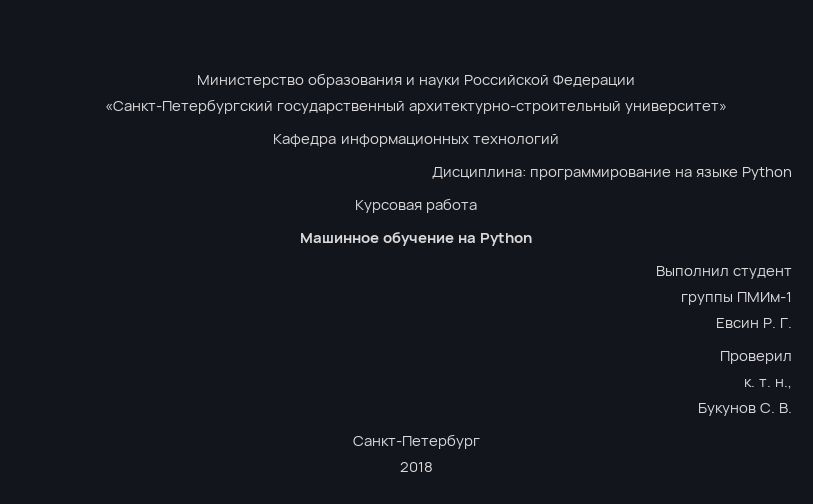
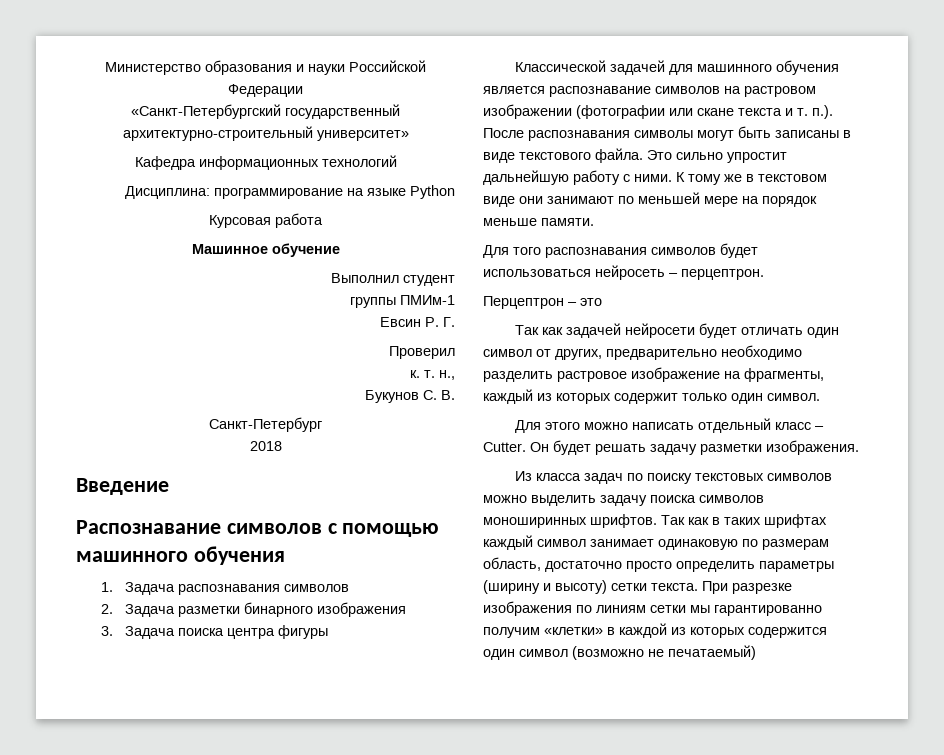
[458,233,533,246] на Python -> (340, 250) none
(433, 467) none -> [76,478,169,495] [76,520,440,537] [76,546,285,565] [100,582,350,595] [100,602,407,617] [100,625,329,639] [514,60,839,75] [483,86,816,97] [483,104,833,119] [483,126,851,141] [483,148,787,163] [483,170,827,185] [483,192,817,207] [483,218,594,226] [483,243,758,258] [483,265,764,280] [483,296,602,309] [514,323,839,338] [483,345,802,360] [483,367,824,382] [483,389,820,404] [514,418,824,433] [483,440,859,455] [514,471,832,484] [483,495,764,506] [483,514,827,528] [483,535,829,550] [483,557,834,572] [483,580,792,594] [483,601,822,616] [483,623,827,638] [483,645,756,660] // Введение // Распознавание символов с помощью машинного обучения // 1. Задача распознавания символов // 2. Задача разметки бинарного изображения // 3. Задача поиска центра фигуры // Классической задачей для машинного обучения является распознавание символов на растровом изображении (фотографии или скане текста и т. п.). После распознавания символы могут быть записаны в виде текстового файла. Это сильно упростит дальнейшую работу с ними. К тому же в текстовом виде они занимают по меньшей мере на порядок меньше памяти. // Для того распознавания символов будет использоваться нейросеть – перцептрон. // Перцептрон – это // Так как задачей нейросети будет отличать один символ от других, предварительно необходимо разделить растровое изображение на фрагменты, каждый из которых содержит только один символ. // Для этого можно написать отдельный класс – Cutter. Он будет решать задачу разметки изображения. // Из класса задач по поиску текстовых символов можно выделить задачу поиска символов моноширинных шрифтов. Так как в таких шрифтах каждый символ занимает одинаковую по размерам область, достаточно просто определить параметры (ширину и высоту) сетки текста. При разрезке изображения по линиям сетки мы гарантированно получим «клетки» в каждой из которых содержится один символ (возможно не печатаемый)

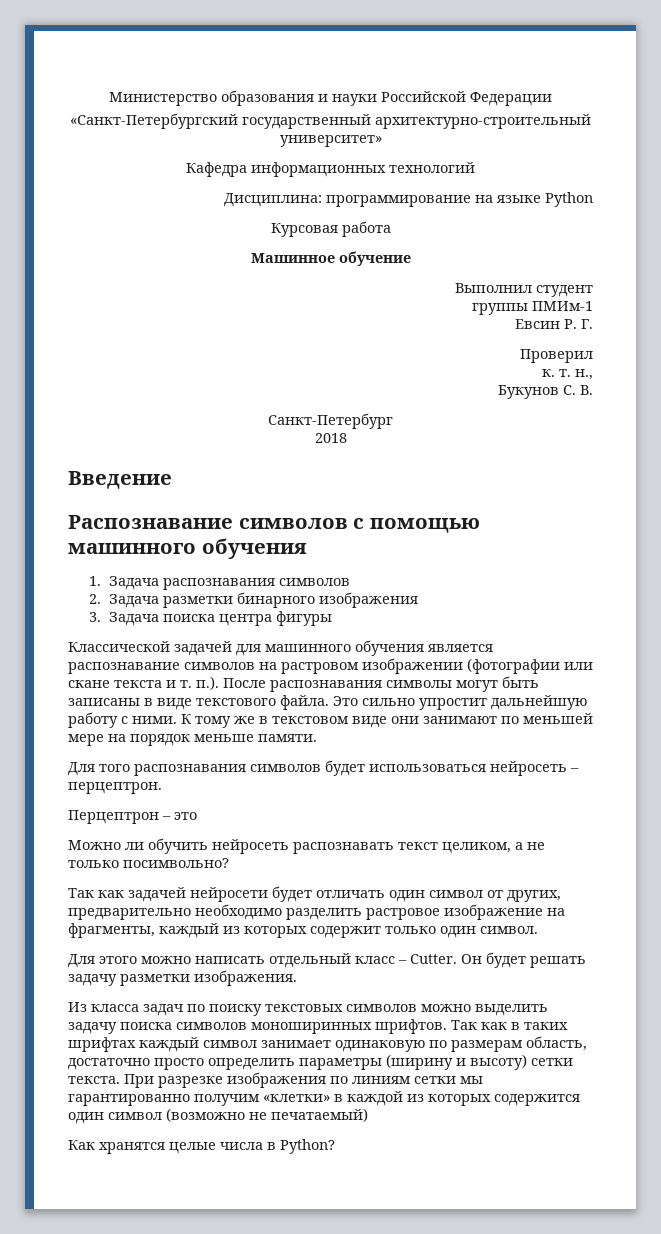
(602, 302) none -> [68,838,545,854] [68,858,229,868] // Можно ли обучить нейросеть распознавать текст целиком, а не только посимвольно?
(756, 652) none -> [68,1139,335,1154] // Как хранятся целые числа в Python?

